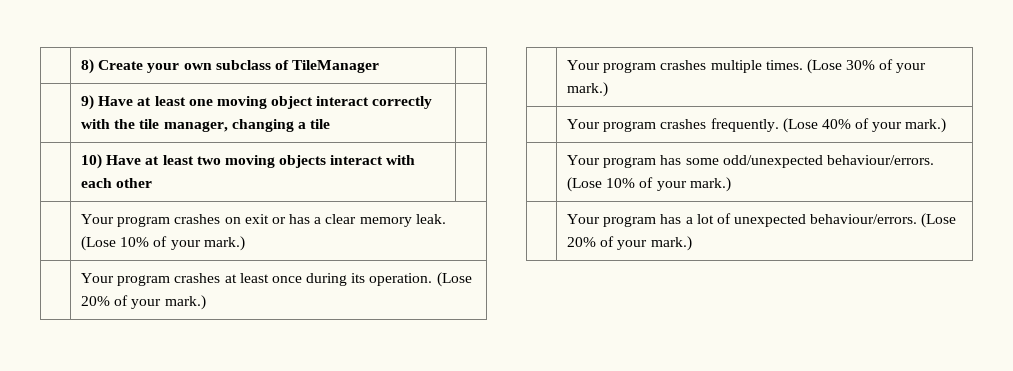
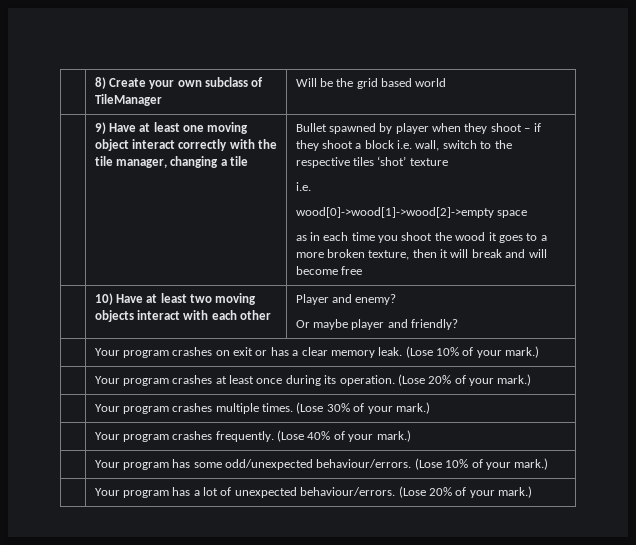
(380, 66) none -> [295,78,447,89] Will be the grid based world
(331, 124) none -> [295,123,541,134] [295,140,512,151] [295,156,448,168] [295,182,311,191] [295,207,527,218] [295,232,547,243] [295,249,547,260] [295,266,362,275] Bullet spawned by player when they shoot – if they shoot a block i.e. wall, switch to the respective tiles ‘shot’ texture // i.e. // wood[0]->wood[1]->wood[2]->empty space // as in each time you shoot the wood it goes to a more broken texture, then it will break and will become free
(153, 183) none -> [295,294,397,305] [295,319,459,330] Player and enemy? // Or maybe player and friendly?

